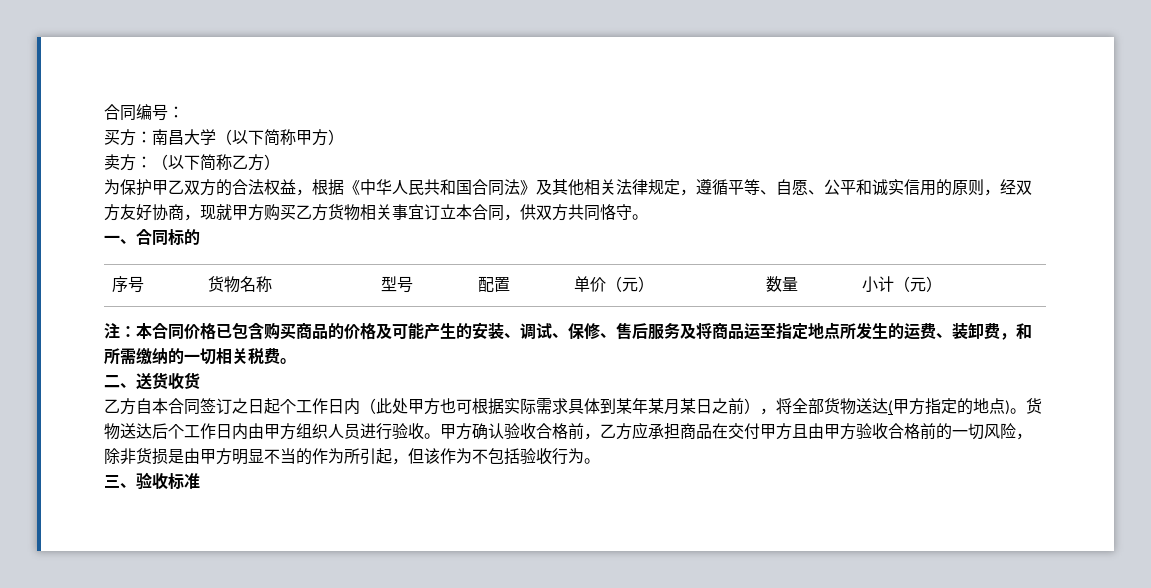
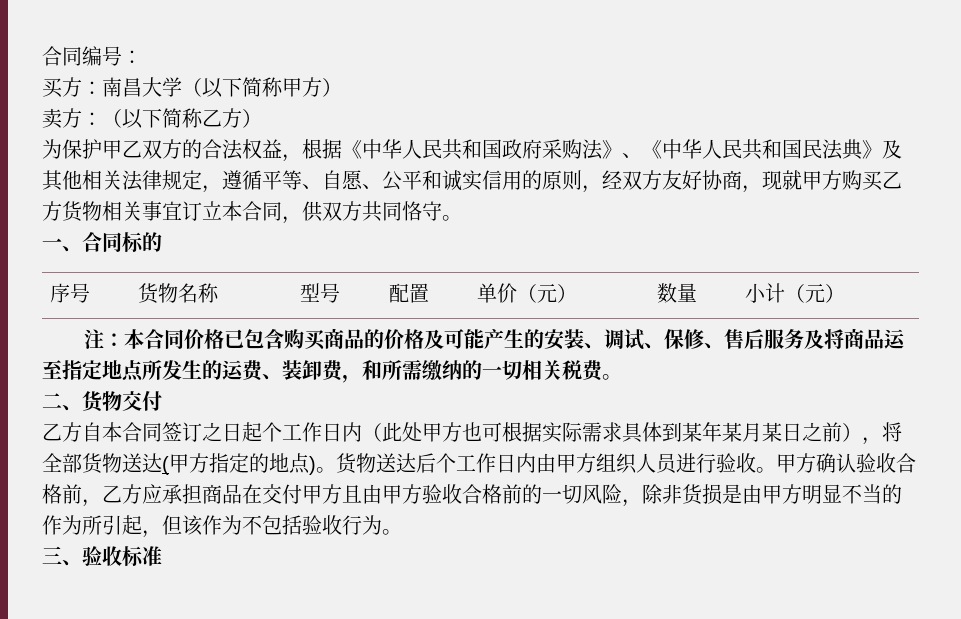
[472,179,520,196] 合同法 -> [502,139,863,160] 政府采购法》、《中华人民共和国民法典
[136,372,200,390] 送货收货 -> [82,390,162,413] 货物交付

